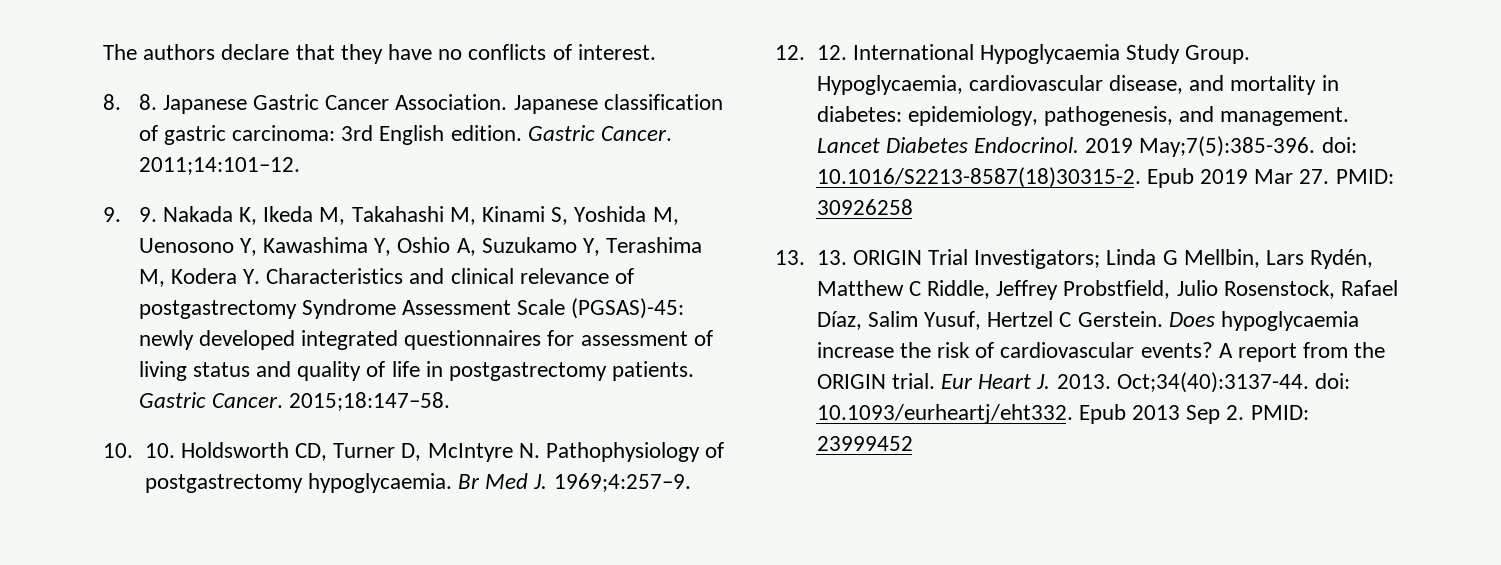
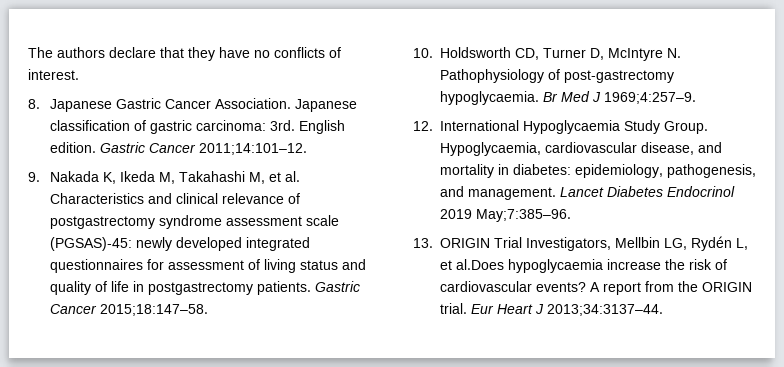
[138,94,157,110] 8. -> (40, 104) none
[341,125,374,141] 3rd -> [270,120,296,131] 3rd.
[601,126,673,141] Cancer. -> [149,143,197,153] Cancer
[138,207,157,222] 9. -> (40, 177) none
[482,206,679,225] [138,237,703,256] [138,268,260,287] Kinami S, Yoshida M, Uenosono Y, Kawashima Y, Oshio A, Suzukamo Y, Terashima M, Kodera Y. -> [269,171,301,182] et al.
[301,299,566,319] Syndrome Assessment Scale -> [159,215,340,229] syndrome assessment scale
[211,393,283,408] Cancer. -> [50,304,98,314] Cancer
[144,443,175,458] 10. -> (433, 53) none
[144,474,303,493] postgastrectomy -> [564,70,674,83] post-gastrectomy
[533,474,548,489] J. -> [592,92,601,102] J
[816,45,847,60] 12. -> (433, 126) none
[973,136,1357,157] [816,167,1394,188] [816,199,913,215] [775,250,847,265] Endocrinol. 2019 May;7(5):385-396. doi: 10.1016/S2213-8587(18)30315-2. Epub 2019 Mar 27. PMID: 30926258 // 13. 13. -> [667,186,735,197] [440,209,571,222] [413,238,433,248] Endocrinol 2019 May;7:385–96. // 13.
[974,249,1374,269] [816,280,1398,300] [816,311,1215,330] Investigators; Linda G Mellbin, Lars Rydén, Matthew C Riddle, Jeffrey Probstfield, Julio Rosenstock, Rafael Díaz, Salim Yusuf, Hertzel C Gerstein. Does -> [526,236,748,251] [440,259,504,270] Investigators, Mellbin LG, Rydén L, et al.Does
[1036,372,1350,393] [816,404,1309,424] [816,436,913,451] J. 2013. Oct;34(40):3137-44. doi: 10.1093/eurheartj/eht332. Epub 2013 Sep 2. PMID: 23999452 -> [535,304,663,316] J 2013;34:3137–44.

